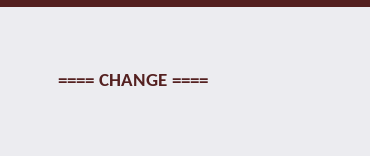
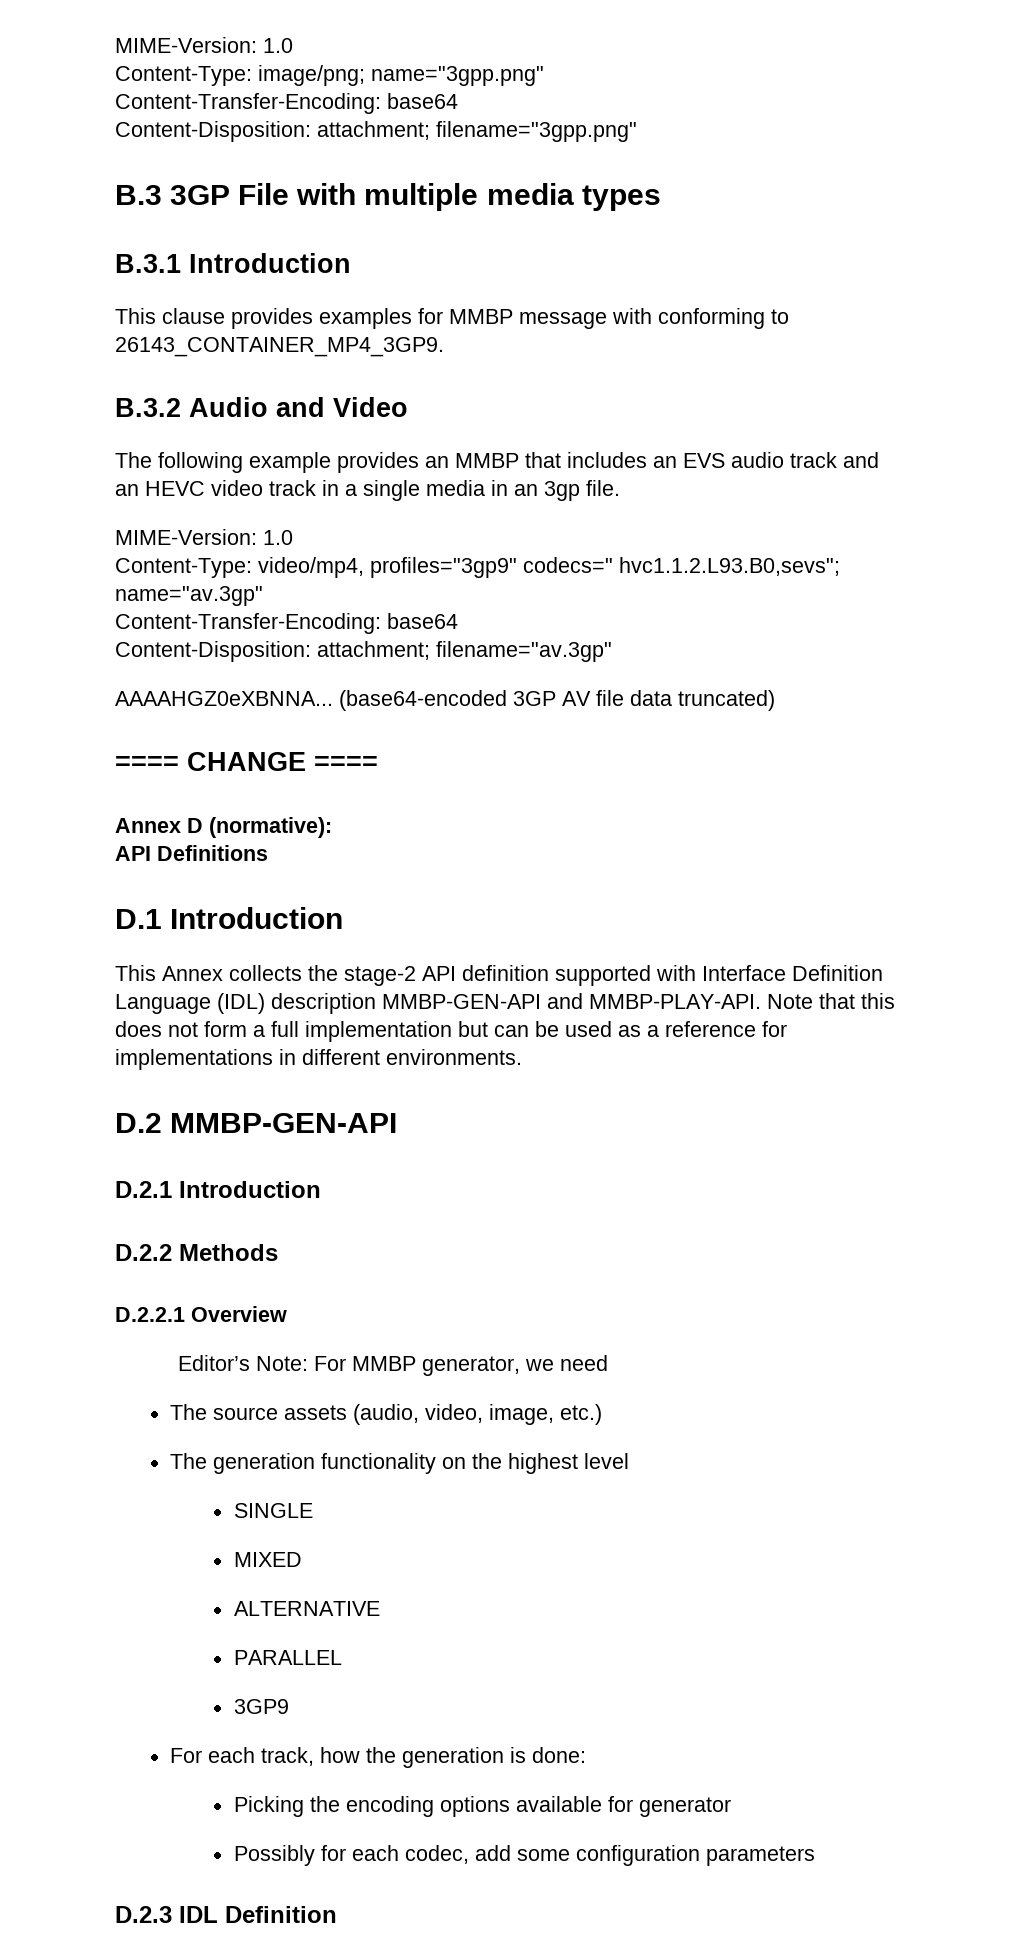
[58,74,209,86] ==== CHANGE ==== -> [115,37,293,53] [115,65,544,86] [115,93,458,114] [115,121,637,142] [115,183,661,211] [115,253,351,273] [115,308,789,329] [115,337,444,357] [115,397,408,417] [115,452,879,473] [115,480,620,501] [115,529,293,545] [115,557,840,578] [115,586,263,606] [115,613,458,634] [115,641,612,662] [115,690,775,711] [115,752,378,771] [115,817,332,838] [115,845,268,861] [115,907,344,929] [115,965,883,986] [115,993,895,1014] [115,1021,787,1042] [115,1049,522,1070] [115,1113,398,1133] [115,1181,321,1198] [115,1244,278,1261] [115,1306,287,1322] [178,1355,609,1376] [170,1404,603,1425] [170,1453,630,1474] [233,1503,313,1518] [233,1552,302,1567] [233,1601,380,1616] [233,1650,342,1665] [233,1699,289,1714] [170,1747,587,1768] [233,1796,731,1817] [233,1845,815,1866] [115,1906,337,1923] MIME-Version: 1.0 // Content-Type: image/png; name="3gpp.png" // Content-Transfer-Encoding: base64 // Content-Disposition: attachment; filename="3gpp.png" // B.3 3GP File with multiple media types // B.3.1 Introduction // This clause provides examples for MMBP message with conforming to 26143_CONTAINER_MP4_3GP9. // B.3.2 Audio and Video // The following example provides an MMBP that includes an EVS audio track and an HEVC video track in a single media in an 3gp file. // MIME-Version: 1.0 // Content-Type: video/mp4, profiles="3gp9" codecs=" hvc1.1.2.L93.B0,sevs"; name="av.3gp" // Content-Transfer-Encoding: base64 // Content-Disposition: attachment; filename="av.3gp" // AAAAHGZ0eXBNNA... (base64-encoded 3GP AV file data truncated) // ==== CHANGE ==== // Annex D (normative): // API Definitions // D.1 Introduction // This Annex collects the stage-2 API definition supported with Interface Definition Language (IDL) description MMBP-GEN-API and MMBP-PLAY-API. Note that this does not form a full implementation but can be used as a reference for implementations in different environments. // D.2 MMBP-GEN-API // D.2.1 Introduction // D.2.2 Methods // D.2.2.1 Overview // Editor’s Note: For MMBP generator, we need // The source assets (audio, video, image, etc.) // The generation functionality on the highest level // SINGLE // MIXED // ALTERNATIVE // PARALLEL // 3GP9 // For each track, how the generation is done: // Picking the encoding options available for generator // Possibly for each codec, add some configuration parameters // D.2.3 IDL Definition

